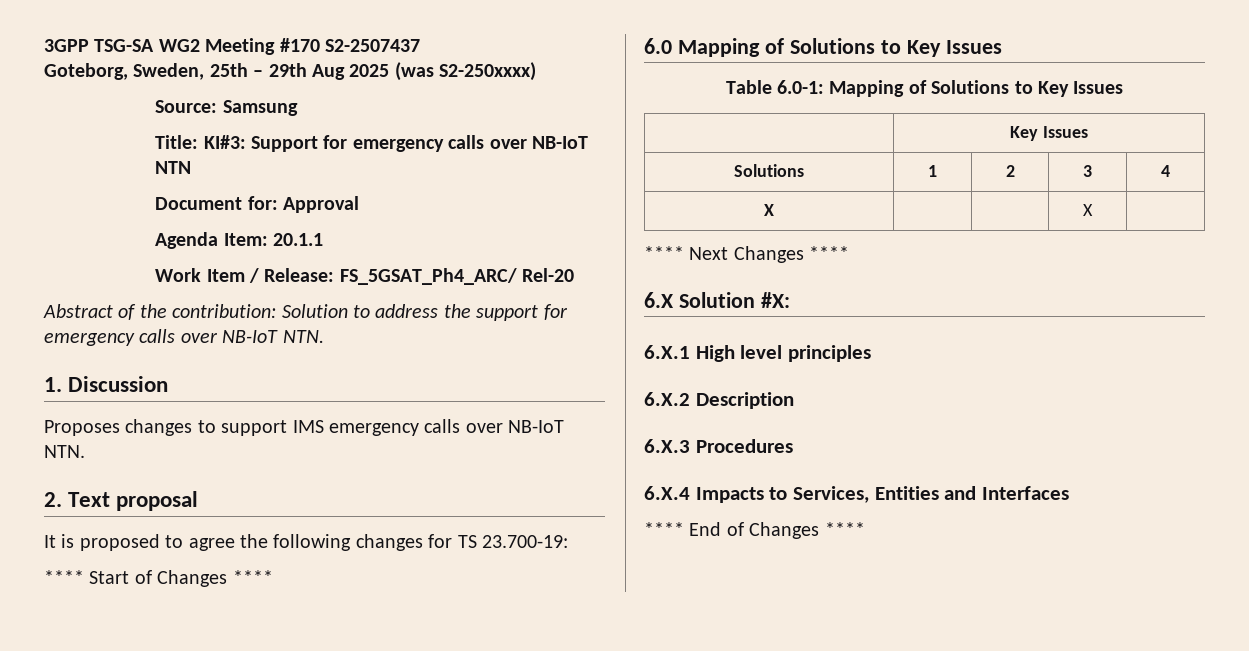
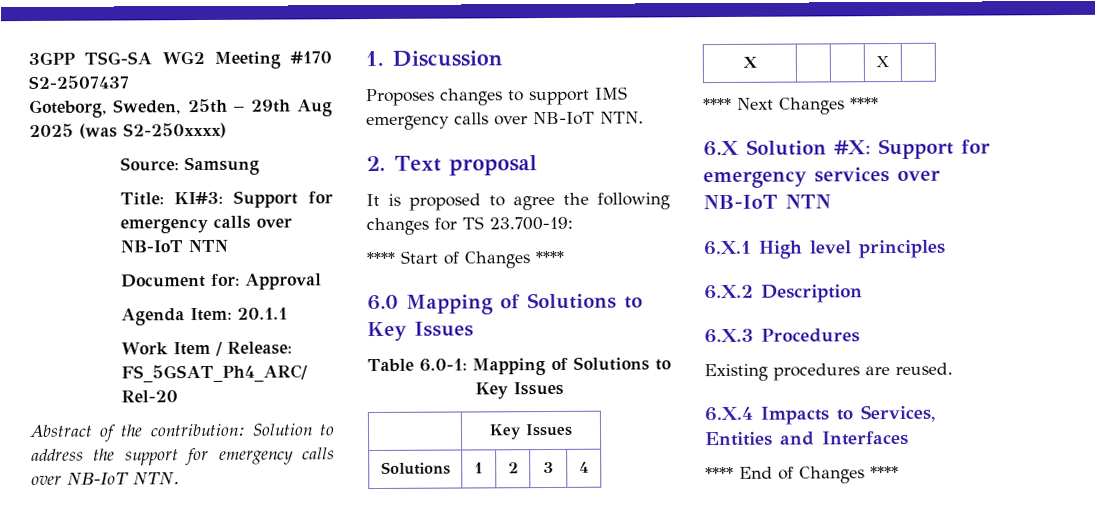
(790, 300) none -> [878,138,991,160] [703,167,941,189] [703,194,831,210] Support for emergency services over NB-IoT NTN
(793, 446) none -> [704,362,953,382] // Existing procedures are reused.

